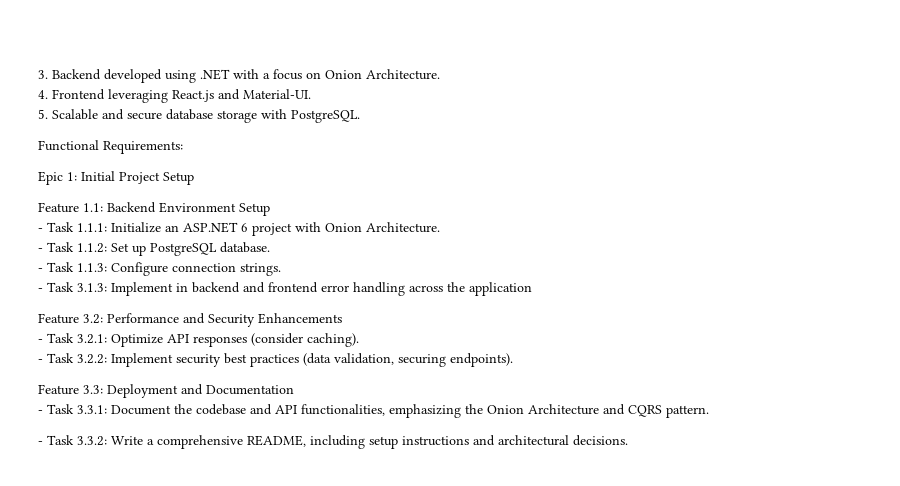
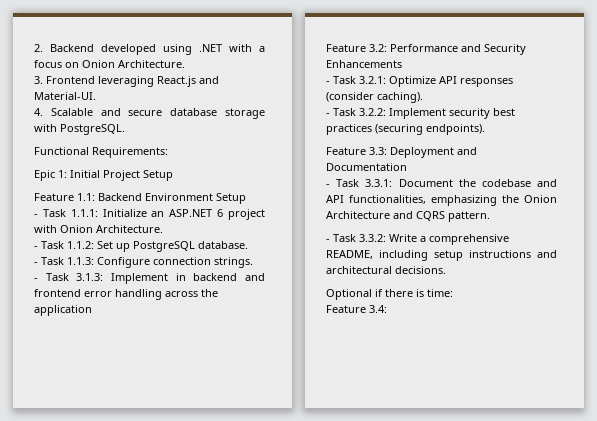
[38,70,48,79] 3. -> [34,44,43,52] 2.
[38,90,48,99] 4. -> [34,76,43,84] 3.
[38,109,48,119] 5. -> [34,108,43,116] 4.
[303,353,446,367] (data validation, securing -> [375,124,423,135] (securing
(628, 440) none -> [326,289,453,300] [326,305,387,313] // Optional if there is time: // Feature 3.4:

